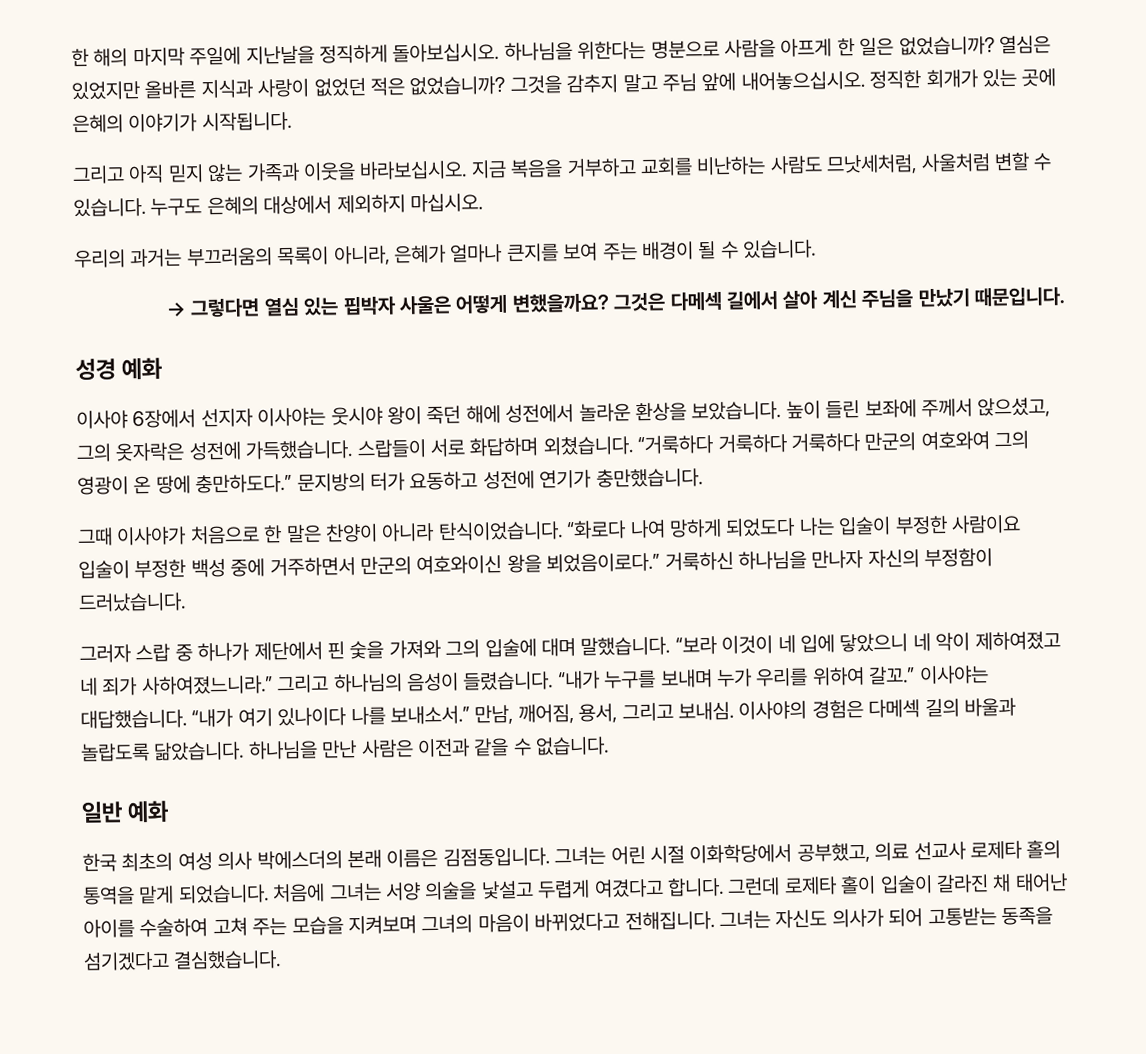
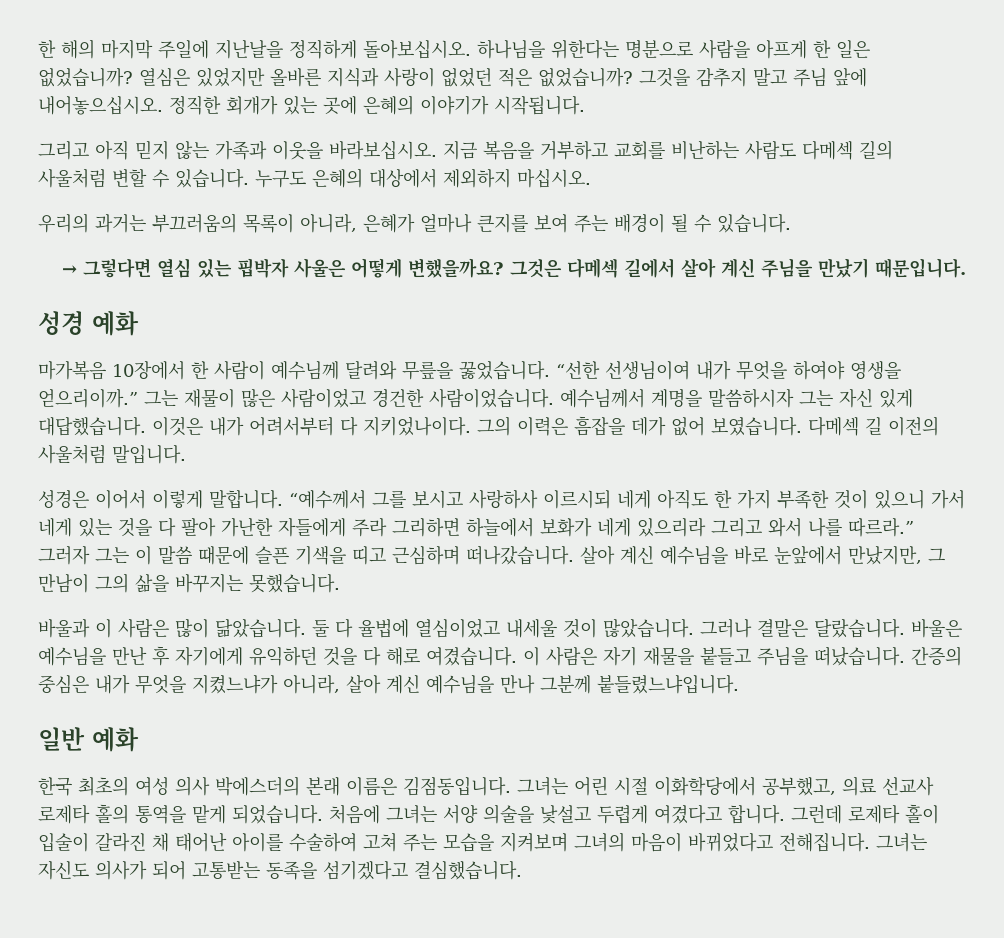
[826,154,918,175] 므낫세처럼, -> [802,140,893,160] 다메섹 길의
[76,397,1051,429] [76,430,1030,462] [77,468,703,495] [77,514,1021,546] [78,548,994,579] [78,592,186,612] [79,631,1061,663] [80,665,989,696] [80,697,1016,729] [80,736,610,762] 이사야 6장에서 선지자 이사야는 웃시야 왕이 죽던 해에 성전에서 놀라운 환상을 보았습니다. 높이 들린 보좌에 주께서 앉으셨고, 그의 옷자락은 성전에 가득했습니다. 스랍들이 서로 화답하며 외쳤습니다. “거룩하다 거룩하다 거룩하다 만군의 여호와여 그의 영광이 온 땅에 충만하도다.” 문지방의 터가 요동하고 성전에 연기가 충만했습니다. // 그때 이사야가 처음으로 한 말은 찬양이 아니라 탄식이었습니다. “화로다 나여 망하게 되었도다 나는 입술이 부정한 사람이요 입술이 부정한 백성 중에 거주하면서 만군의 여호와이신 왕을 뵈었음이로다.” 거룩하신 하나님을 만나자 자신의 부정함이 드러났습니다. // 그러자 스랍 중 하나가 제단에서 핀 숯을 가져와 그의 입술에 대며 말했습니다. “보라 이것이 네 입에 닿았으니 네 악이 제하여졌고 네 죄가 사하여졌느니라.” 그리고 하나님의 음성이 들렸습니다. “내가 누구를 보내며 누가 우리를 위하여 갈꼬.” 이사야는 대답했습니다. “내가 여기 있나이다 나를 보내소서.” 만남, 깨어짐, 용서, 그리고 보내심. 이사야의 경험은 다메섹 길의 바울과 놀랍도록 닮았습니다. 하나님을 만난 사람은 이전과 같을 수 없습니다. -> [38,360,901,380] [38,388,913,408] [38,416,939,436] [38,444,186,464] [38,489,965,509] [38,517,914,537] [38,545,945,565] [38,573,340,593] [38,618,962,638] [38,646,962,666] [38,674,739,694] 마가복음 10장에서 한 사람이 예수님께 달려와 무릎을 꿇었습니다. “선한 선생님이여 내가 무엇을 하여야 영생을 얻으리이까.” 그는 재물이 많은 사람이었고 경건한 사람이었습니다. 예수님께서 계명을 말씀하시자 그는 자신 있게 대답했습니다. 이것은 내가 어려서부터 다 지키었나이다. 그의 이력은 흠잡을 데가 없어 보였습니다. 다메섹 길 이전의 사울처럼 말입니다. // 성경은 이어서 이렇게 말합니다. “예수께서 그를 보시고 사랑하사 이르시되 네게 아직도 한 가지 부족한 것이 있으니 가서 네게 있는 것을 다 팔아 가난한 자들에게 주라 그리하면 하늘에서 보화가 네게 있으리라 그리고 와서 나를 따르라.” 그러자 그는 이 말씀 때문에 슬픈 기색을 띠고 근심하며 떠나갔습니다. 살아 계신 예수님을 바로 눈앞에서 만났지만, 그 만남이 그의 삶을 바꾸지는 못했습니다. // 바울과 이 사람은 많이 닮았습니다. 둘 다 율법에 열심이었고 내세울 것이 많았습니다. 그러나 결말은 달랐습니다. 바울은 예수님을 만난 후 자기에게 유익하던 것을 다 해로 여겼습니다. 이 사람은 자기 재물을 붙들고 주님을 떠났습니다. 간증의 중심은 내가 무엇을 지켰느냐가 아니라, 살아 계신 예수님을 만나 그분께 붙들렸느냐입니다.

